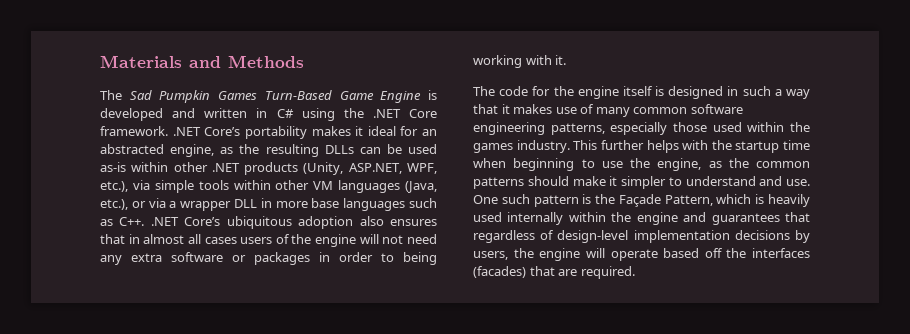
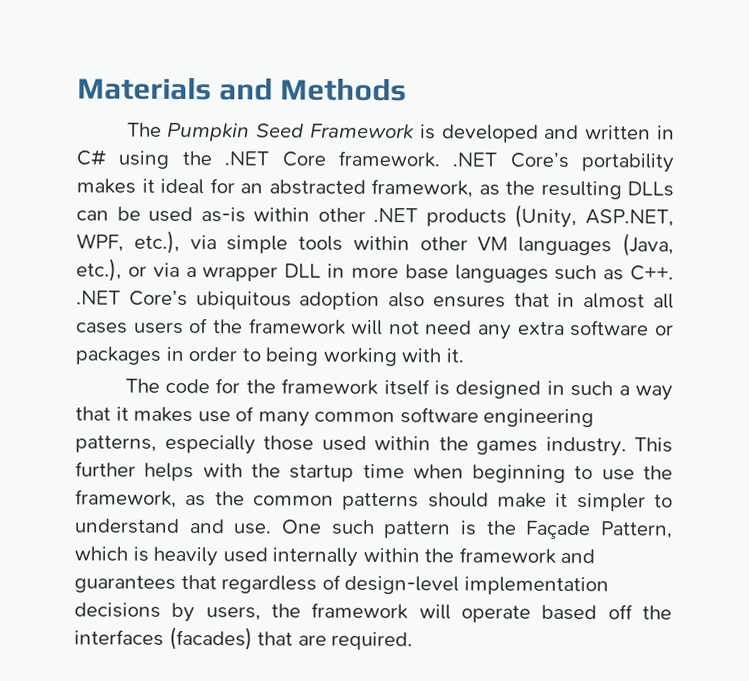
[129,90,422,103] Sad Pumpkin Games Turn-Based Game Engine -> [167,122,415,142] Pumpkin Seed Framework
[170,144,215,157] engine, -> [371,178,473,198] framework,
[315,234,357,247] engine -> [248,318,346,335] framework
[577,86,619,99] engine -> [281,378,379,396] framework
[657,158,702,171] engine, -> [75,489,177,508] framework,
[636,212,678,225] engine -> [458,547,556,564] framework
[539,248,581,261] engine -> [311,602,409,620] framework

